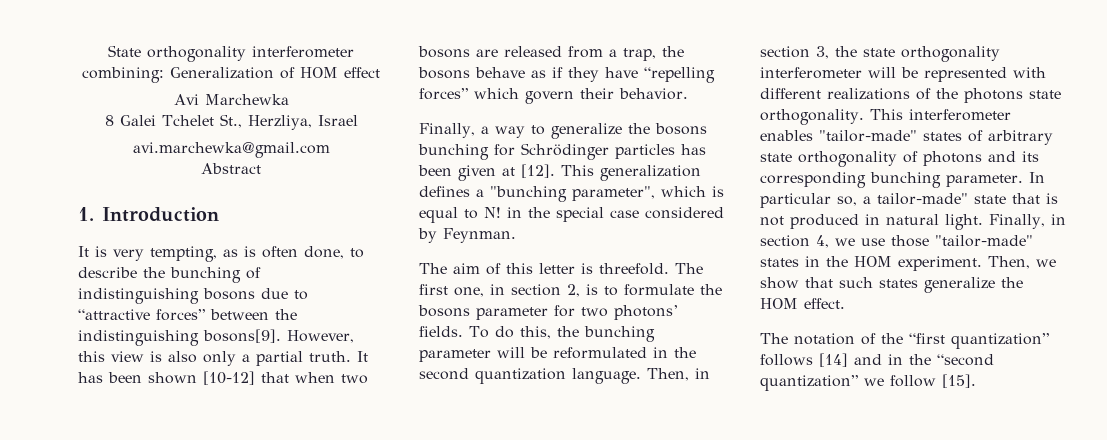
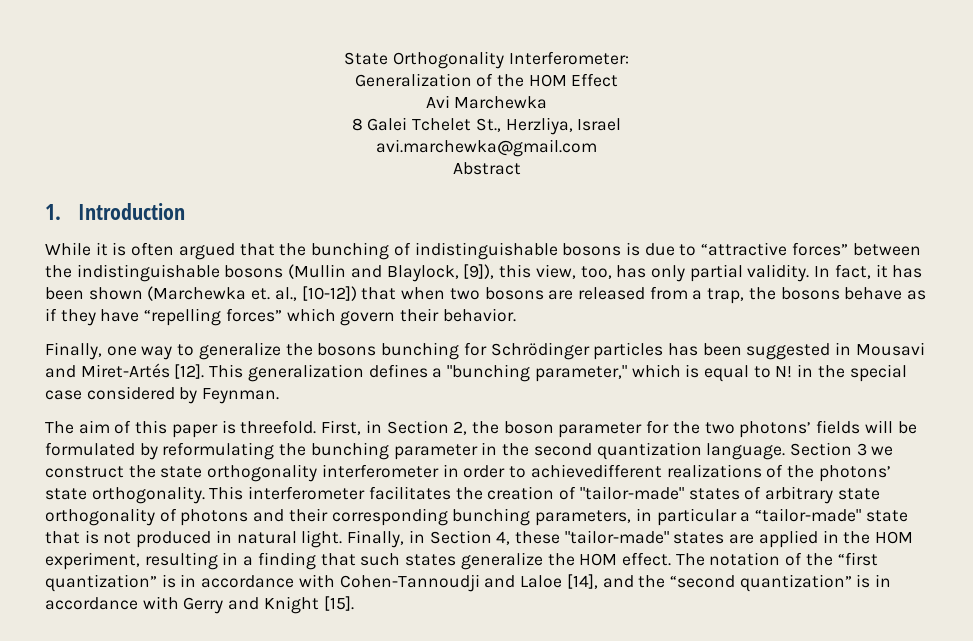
[147,46,354,62] [82,67,380,83] orthogonality interferometer combining: Generalization of HOM effect -> [393,51,629,69] [354,73,619,87] Orthogonality Interferometer: // Generalization of the HOM Effect
[78,246,364,262] [78,267,261,283] [78,288,255,304] It is very tempting, as is often done, to describe the bunching of indistinguishing bosons -> [45,242,640,260] While it is often argued that the bunching of indistinguishable bosons is
[78,329,354,346] [78,351,368,366] [78,371,255,385] indistinguishing bosons[9]. However, this view is also only a partial truth. It has been shown [10-12] -> [76,264,923,282] [45,286,357,301] indistinguishable bosons (Mullin and Blaylock, [9]), this view, too, has only partial validity. In fact, it has been shown (Marchewka et. al., [10-12])
[480,126,489,134] a -> [106,346,137,356] one
[458,165,515,181] given at -> [746,342,925,360] [45,363,170,378] suggested in Mousavi and Miret-Artés
[572,186,655,201] parameter", -> [534,365,627,382] parameter,"
[539,263,575,274] letter -> [171,424,218,438] paper
[675,263,703,274] [419,284,722,297] [418,305,470,317] The first one, in section 2, is to formulate the bosons -> [321,420,554,435] First, in Section 2, the boson
(575, 311) none -> [672,421,700,434] the
[419,326,655,342] [419,347,647,362] fields. To do this, the bunching parameter will be reformulated -> [816,420,917,434] [45,442,478,460] fields will be formulated by reformulating the bunching parameter
[647,368,710,381] [760,46,1000,62] [760,67,1046,82] [760,88,821,99] Then, in section 3, the state orthogonality interferometer will be represented with different -> [789,442,894,456] [45,464,662,482] Section 3 we construct the state orthogonality interferometer in order to achievedifferent
[964,88,1023,103] photons -> [818,465,891,482] photons’
[760,130,813,141] enables -> [368,486,577,500] facilitates the creation of
[1022,151,1039,162] its -> [288,508,328,522] their
[946,172,1045,187] [760,193,968,208] parameter. In particular so, a tailor-made" -> [535,508,861,526] parameters, in particular a “tailor-made"
[760,235,1033,248] [760,256,1056,271] [760,277,799,289] section 4, we use those "tailor-made" states in the HOM experiment. Then, we show -> [429,530,914,548] [45,552,316,570] Section 4, these "tailor-made" states are applied in the HOM experiment, resulting in a finding
(845, 303) // -> (671, 559) none
[760,353,994,367] [760,375,936,391] follows [14] and in the “second quantization” we follow -> [161,574,892,592] [45,596,319,614] is in accordance with Cohen-Tannoudji and Laloe [14], and the “second quantization” is in accordance with Gerry and Knight

